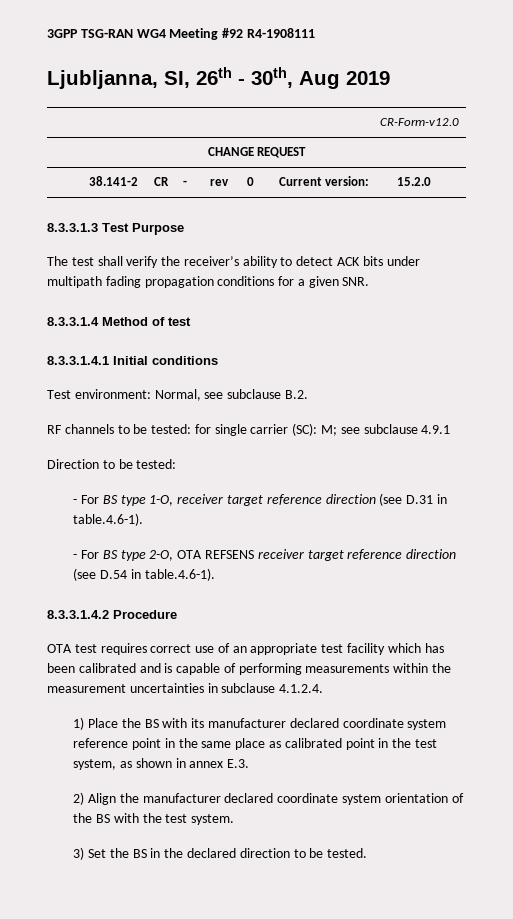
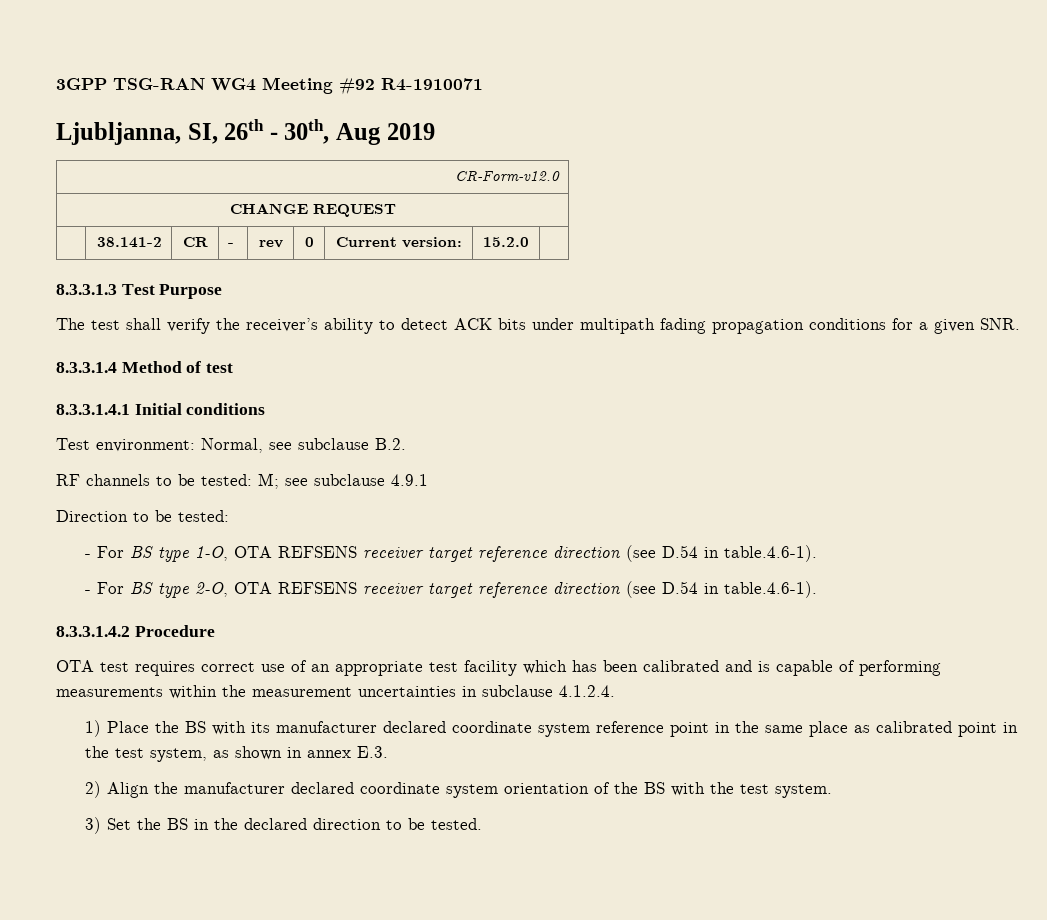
[246,28,315,38] R4-1908111 -> [381,78,483,91] R4-1910071
[194,423,318,436] for single carrier (SC): -> (252, 480) none
[177,493,434,506] receiver target reference direction (see D.31 -> [233,545,698,562] OTA REFSENS receiver target reference direction (see D.54

